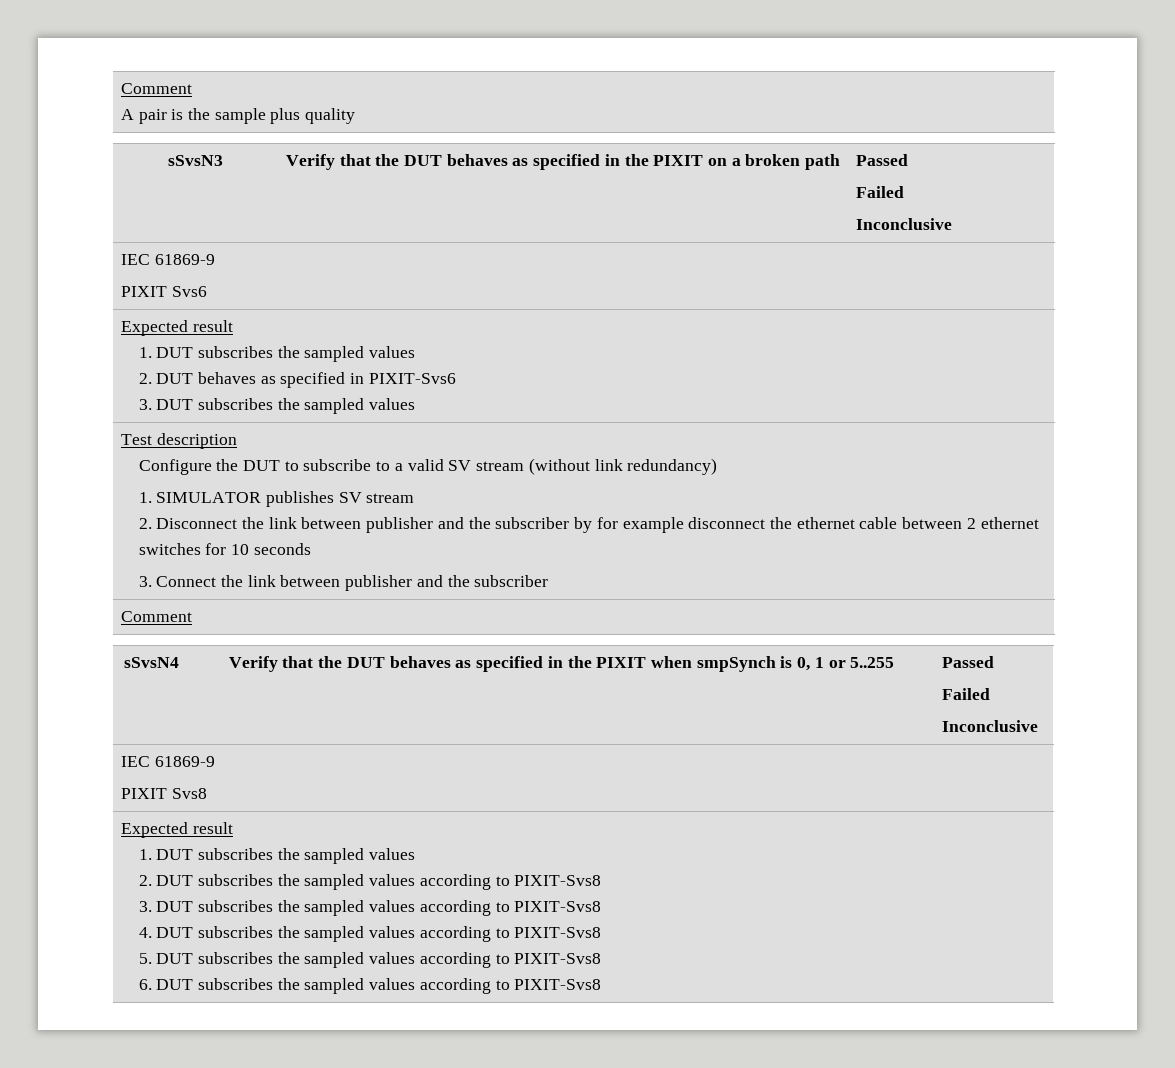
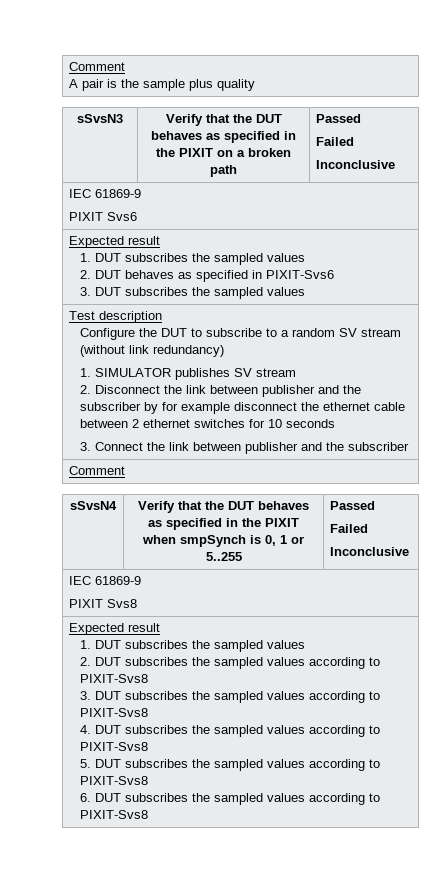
[407,459,444,471] valid -> [292,328,336,337] random

